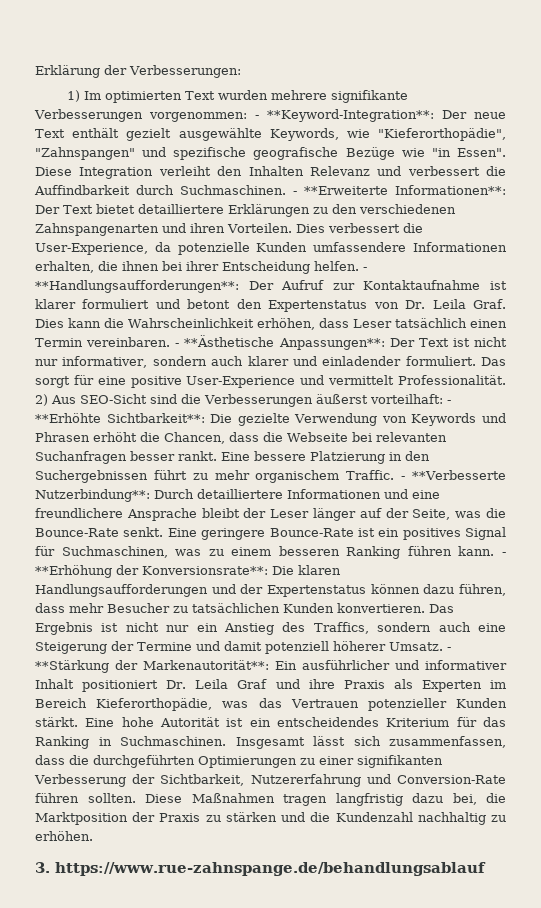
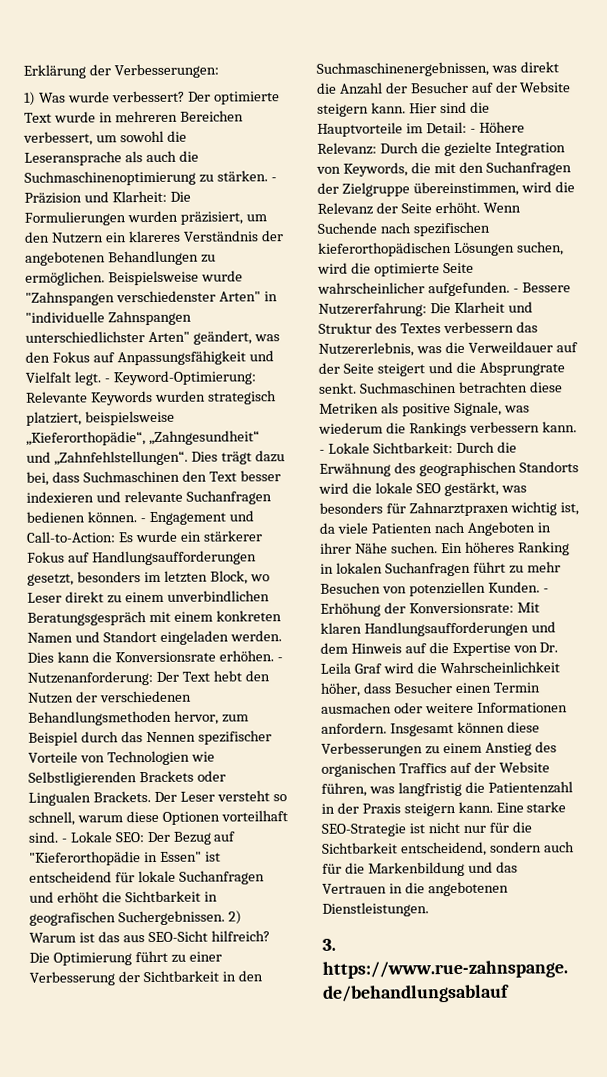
[84,90,409,103] [34,109,507,122] [35,128,506,141] [35,147,507,160] [35,166,506,179] [34,185,506,195] [35,204,456,217] [35,223,423,236] [35,242,508,255] [35,261,367,274] [35,280,508,293] [35,299,506,312] [35,318,507,330] [35,335,507,350] [35,356,506,368] [35,375,506,388] [35,394,451,407] [35,413,507,426] [35,432,447,444] [35,451,430,464] [35,470,507,483] [35,489,440,502] [35,508,507,521] [35,527,506,540] [35,546,506,559] [35,565,341,578] [35,584,507,597] [35,603,454,613] [35,622,506,635] [35,641,451,654] [35,660,507,673] [35,679,506,692] [35,698,507,711] [35,717,506,727] [35,736,506,749] [35,755,443,768] [34,774,506,787] [35,793,506,806] [35,812,507,825] [35,831,93,841] Im optimierten Text wurden mehrere signifikante Verbesserungen vorgenommen: - **Keyword-Integration**: Der neue Text enthält gezielt ausgewählte Keywords, wie "Kieferorthopädie", "Zahnspangen" und spezifische geografische Bezüge wie "in Essen". Diese Integration verleiht den Inhalten Relevanz und verbessert die Auffindbarkeit durch Suchmaschinen. - **Erweiterte Informationen**: Der Text bietet detailliertere Erklärungen zu den verschiedenen Zahnspangenarten und ihren Vorteilen. Dies verbessert die User-Experience, da potenzielle Kunden umfassendere Informationen erhalten, die ihnen bei ihrer Entscheidung helfen. - **Handlungsaufforderungen**: Der Aufruf zur Kontaktaufnahme ist klarer formuliert und betont den Expertenstatus von Dr. Leila Graf. Dies kann die Wahrscheinlichkeit erhöhen, dass Leser tatsächlich einen Termin vereinbaren. - **Ästhetische Anpassungen**: Der Text ist nicht nur informativer, sondern auch klarer und einladender formuliert. Das sorgt für eine positive User-Experience und vermittelt Professionalität. 2) Aus SEO-Sicht sind die Verbesserungen äußerst vorteilhaft: - **Erhöhte Sichtbarkeit**: Die gezielte Verwendung von Keywords und Phrasen erhöht die Chancen, dass die Webseite bei relevanten Suchanfragen besser rankt. Eine bessere Platzierung in den Suchergebnissen führt zu mehr organischem Traffic. - **Verbesserte Nutzerbindung**: Durch detailliertere Informationen und eine freundlichere Ansprache bleibt der Leser länger auf der Seite, was die Bounce-Rate senkt. Eine geringere Bounce-Rate ist ein positives Signal für Suchmaschinen, was zu einem besseren Ranking führen kann. - **Erhöhung der Konversionsrate**: Die klaren Handlungsaufforderungen und der Expertenstatus können dazu führen, dass mehr Besucher zu tatsächlichen Kunden konvertieren. Das Ergebnis ist nicht nur ein Anstieg des Traffics, sondern auch eine Steigerung der Termine und damit potenziell höherer Umsatz. - **Stärkung der Markenautorität**: Ein ausführlicher und informativer Inhalt positioniert Dr. Leila Graf und ihre Praxis als Experten im Bereich Kieferorthopädie, was das Vertrauen potenzieller Kunden stärkt. Eine hohe Autorität ist ein entscheidendes Kriterium für das Ranking in Suchmaschinen. Insgesamt lässt sich zusammenfassen, dass die durchgeführten Optimierungen zu einer signifikanten Verbesserung der Sichtbarkeit, Nutzererfahrung und Conversion-Rate führen sollten. Diese Maßnahmen tragen langfristig dazu bei, die Marktposition der Praxis zu stärken und die Kundenzahl nachhaltig zu erhöhen. -> [38,90,280,105] [24,110,244,123] [23,130,187,146] [24,150,199,166] [24,170,277,186] [24,190,191,204] [24,210,267,226] [24,230,284,244] [25,250,216,266] [25,270,243,286] [25,290,278,306] [25,310,192,326] [25,330,280,345] [25,350,274,366] [25,370,256,386] [26,390,277,406] [26,410,175,426] [26,430,260,446] [26,450,285,466] [26,470,281,486] [26,490,272,505] [26,510,254,526] [26,530,263,543] [27,550,257,566] [27,570,270,586] [27,590,270,604] [27,610,282,626] [27,630,282,645] [27,650,283,663] [27,670,270,686] [28,690,192,704] [28,710,249,726] [28,730,272,746] [28,750,215,766] [28,770,226,786] [28,790,287,806] [28,810,288,826] [28,831,237,845] [29,851,221,866] [29,870,265,885] [29,890,218,903] [29,910,242,926] [29,930,270,943] [29,950,222,966] [29,970,263,986] [316,61,559,77] [316,81,572,95] [317,101,490,117] [317,121,525,137] [317,141,566,157] [316,161,572,177] [317,181,575,197] [317,201,521,215] [317,221,490,237] [318,241,564,257] [317,262,474,277] [317,281,571,297] [318,301,533,317] [318,321,538,334] [318,341,578,357] [318,361,565,377] [318,381,563,394] [319,401,530,417] [318,421,577,437] [319,441,517,454] [319,461,579,477] [318,481,527,497] [319,501,579,517] [319,521,551,536] [320,541,570,556] [320,561,561,577] [320,581,549,597] [320,602,540,617] [320,621,556,637] [320,642,559,657] [320,661,560,674] [320,682,541,697] [321,702,568,714] [321,721,540,737] [321,741,557,757] [321,761,550,777] [321,781,573,797] [321,801,567,817] [321,821,532,837] [322,841,575,857] [322,861,518,877] [322,881,509,897] [322,902,429,917] Was wurde verbessert? Der optimierte Text wurde in mehreren Bereichen verbessert, um sowohl die Leseransprache als auch die Suchmaschinenoptimierung zu stärken. - Präzision und Klarheit: Die Formulierungen wurden präzisiert, um den Nutzern ein klareres Verständnis der angebotenen Behandlungen zu ermöglichen. Beispielsweise wurde "Zahnspangen verschiedenster Arten" in "individuelle Zahnspangen unterschiedlichster Arten" geändert, was den Fokus auf Anpassungsfähigkeit und Vielfalt legt. - Keyword-Optimierung: Relevante Keywords wurden strategisch platziert, beispielsweise „Kieferorthopädie“, „Zahngesundheit“ und „Zahnfehlstellungen“. Dies trägt dazu bei, dass Suchmaschinen den Text besser indexieren und relevante Suchanfragen bedienen können. - Engagement und Call-to-Action: Es wurde ein stärkerer Fokus auf Handlungsaufforderungen gesetzt, besonders im letzten Block, wo Leser direkt zu einem unverbindlichen Beratungsgespräch mit einem konkreten Namen und Standort eingeladen werden. Dies kann die Konversionsrate erhöhen. - Nutzenanforderung: Der Text hebt den Nutzen der verschiedenen Behandlungsmethoden hervor, zum Beispiel durch das Nennen spezifischer Vorteile von Technologien wie Selbstligierenden Brackets oder Lingualen Brackets. Der Leser versteht so schnell, warum diese Optionen vorteilhaft sind. - Lokale SEO: Der Bezug auf "Kieferorthopädie in Essen" ist entscheidend für lokale Suchanfragen und erhöht die Sichtbarkeit in geografischen Suchergebnissen. 2) Warum ist das aus SEO-Sicht hilfreich? Die Optimierung führt zu einer Verbesserung der Sichtbarkeit in den Suchmaschinenergebnissen, was direkt die Anzahl der Besucher auf der Website steigern kann. Hier sind die Hauptvorteile im Detail: - Höhere Relevanz: Durch die gezielte Integration von Keywords, die mit den Suchanfragen der Zielgruppe übereinstimmen, wird die Relevanz der Seite erhöht. Wenn Suchende nach spezifischen kieferorthopädischen Lösungen suchen, wird die optimierte Seite wahrscheinlicher aufgefunden. - Bessere Nutzererfahrung: Die Klarheit und Struktur des Textes verbessern das Nutzererlebnis, was die Verweildauer auf der Seite steigert und die Absprungrate senkt. Suchmaschinen betrachten diese Metriken als positive Signale, was wiederum die Rankings verbessern kann. - Lokale Sichtbarkeit: Durch die Erwähnung des geographischen Standorts wird die lokale SEO gestärkt, was besonders für Zahnarztpraxen wichtig ist, da viele Patienten nach Angeboten in ihrer Nähe suchen. Ein höheres Ranking in lokalen Suchanfragen führt zu mehr Besuchen von potenziellen Kunden. - Erhöhung der Konversionsrate: Mit klaren Handlungsaufforderungen und dem Hinweis auf die Expertise von Dr. Leila Graf wird die Wahrscheinlichkeit höher, dass Besucher einen Termin ausmachen oder weitere Informationen anfordern. Insgesamt können diese Verbesserungen zu einem Anstieg des organischen Traffics auf der Website führen, was langfristig die Patientenzahl in der Praxis steigern kann. Eine starke SEO-Strategie ist nicht nur für die Sichtbarkeit entscheidend, sondern auch für die Markenbildung und das Vertrauen in die angebotenen Dienstleistungen.

